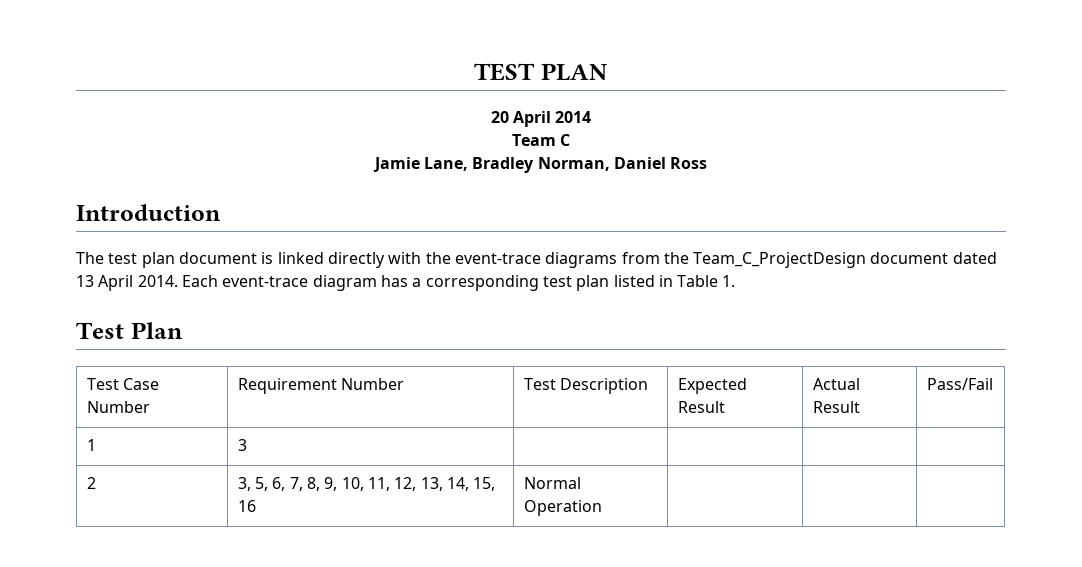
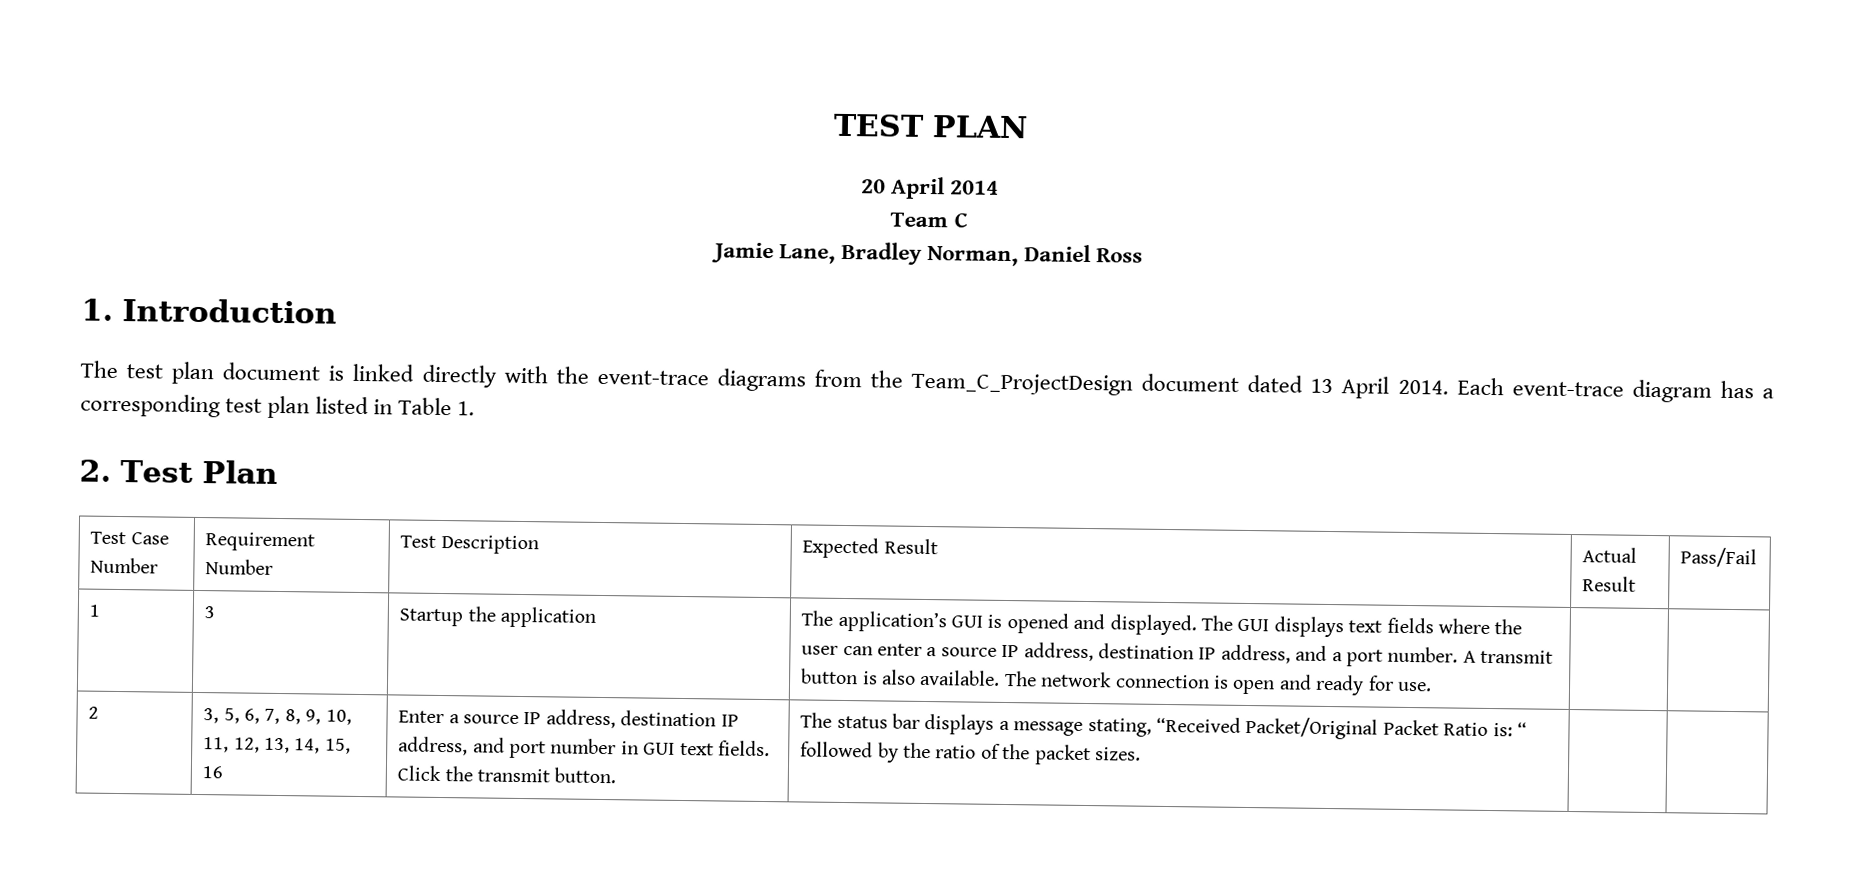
(708, 163) none -> [81,298,113,321] 1.
(736, 281) none -> [79,459,111,482] 2.
(247, 445) | -> [399,606,597,628] [801,610,1523,638] [801,642,1554,667] [801,668,1433,696] Startup the application | The application’s GUI is opened and displayed. The GUI displays text fields where the user can enter a source IP address, destination IP address, and a port number. A transmit button is also available. The network connection is open and ready for use.
[523,477,581,489] [523,500,602,516] Normal Operation | -> [398,709,739,729] [398,736,771,759] [397,765,617,784] [800,712,1528,740] [800,741,1142,766] Enter a source IP address, destination IP address, and port number in GUI text fields. Click the transmit button. | The status bar displays a message stating, “Received Packet/Original Packet Ratio is: “ followed by the ratio of the packet sizes.

